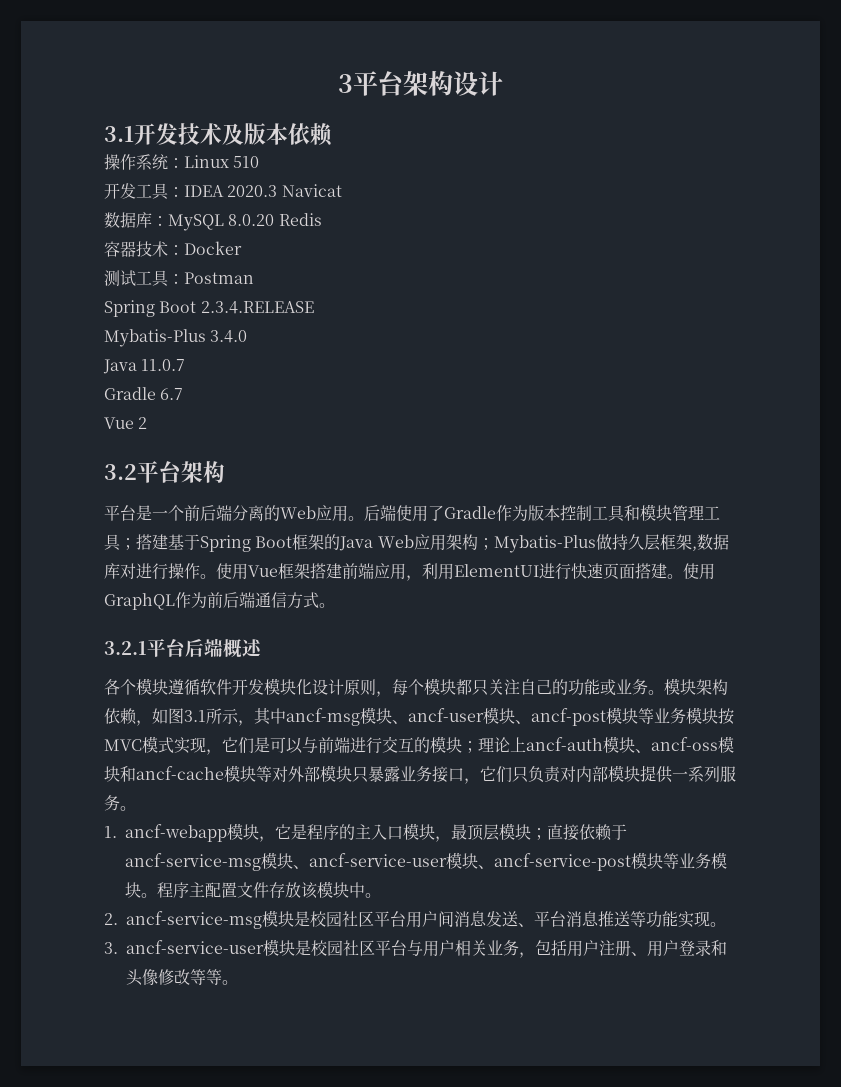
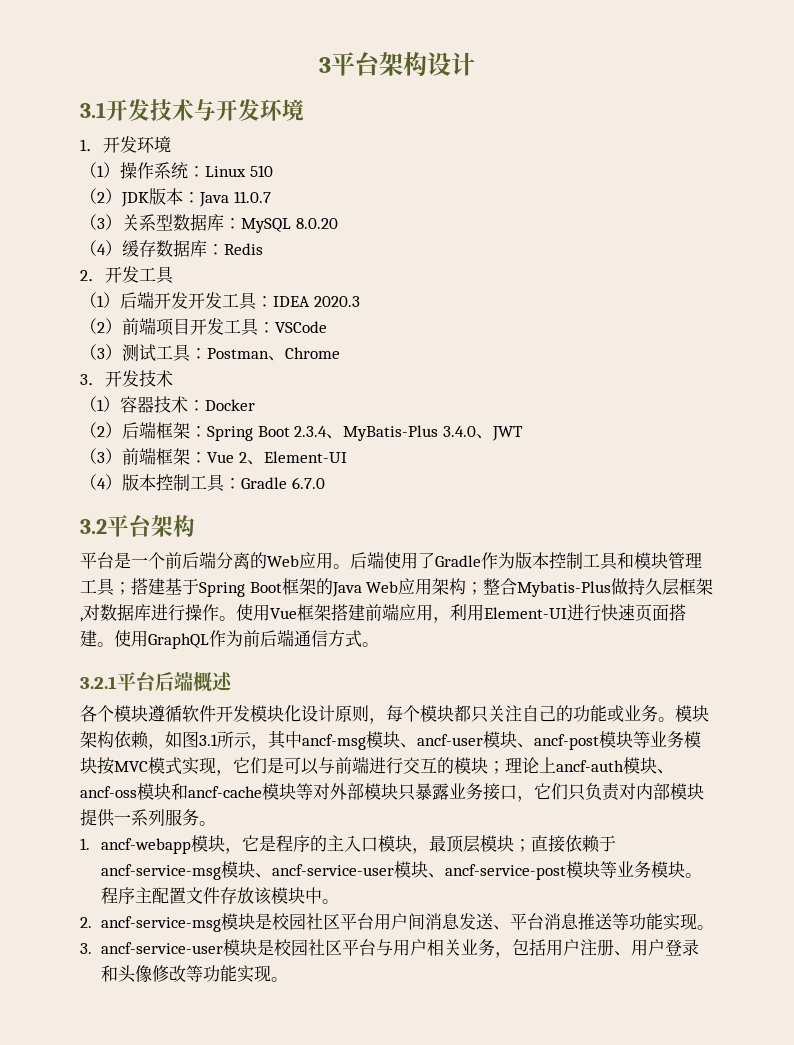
[222,123,333,146] 及版本依赖 // -> [194,99,304,121] [80,136,171,153] [80,162,120,178] 与开发环境 // 1．开发环境 // （1）
(260, 162) none -> [80,188,271,207] [80,214,338,233] [80,240,263,257] [80,266,174,284] [80,291,188,309] （2）JDK版本：Java 11.0.7 // （3）关系型数据库：MySQL 8.0.20 // （4）缓存数据库：Redis // 2．开发工具 // （1）后端开发
[281,184,342,197] [104,212,322,231] [104,241,242,257] [104,270,254,287] [104,300,314,317] [104,329,248,347] [103,359,186,374] [104,387,184,400] [104,417,148,429] Navicat // 数据库：MySQL 8.0.20 Redis // 容器技术：Docker // 测试工具：Postman // Spring Boot 2.3.4.RELEASE // Mybatis-Plus 3.4.0 // Java 11.0.7 // Gradle 6.7 // Vue 2 -> [80,317,327,336] [80,344,340,362] [80,370,173,387] [80,396,255,413] [80,421,523,441] [80,447,347,465] [80,474,325,492] // （2）前端项目开发工具：VSCode // （3）测试工具：Postman、Chrome // 3．开发技术 // （1）容器技术：Docker // （2）后端框架：Spring Boot 2.3.4、MyBatis-Plus 3.4.0、JWT // （3）前端框架：Vue 2、Element-UI // （4）版本控制工具：Gradle 6.7.0
(494, 544) none -> [483,578,518,595] 整合
[696,534,729,550] [104,563,136,579] 数据库对 -> [83,604,151,621] 对数据库
[454,564,539,577] ElementUI -> [484,607,567,619] Element-UI
[206,969,222,985] 等 -> [202,965,271,983] 功能实现

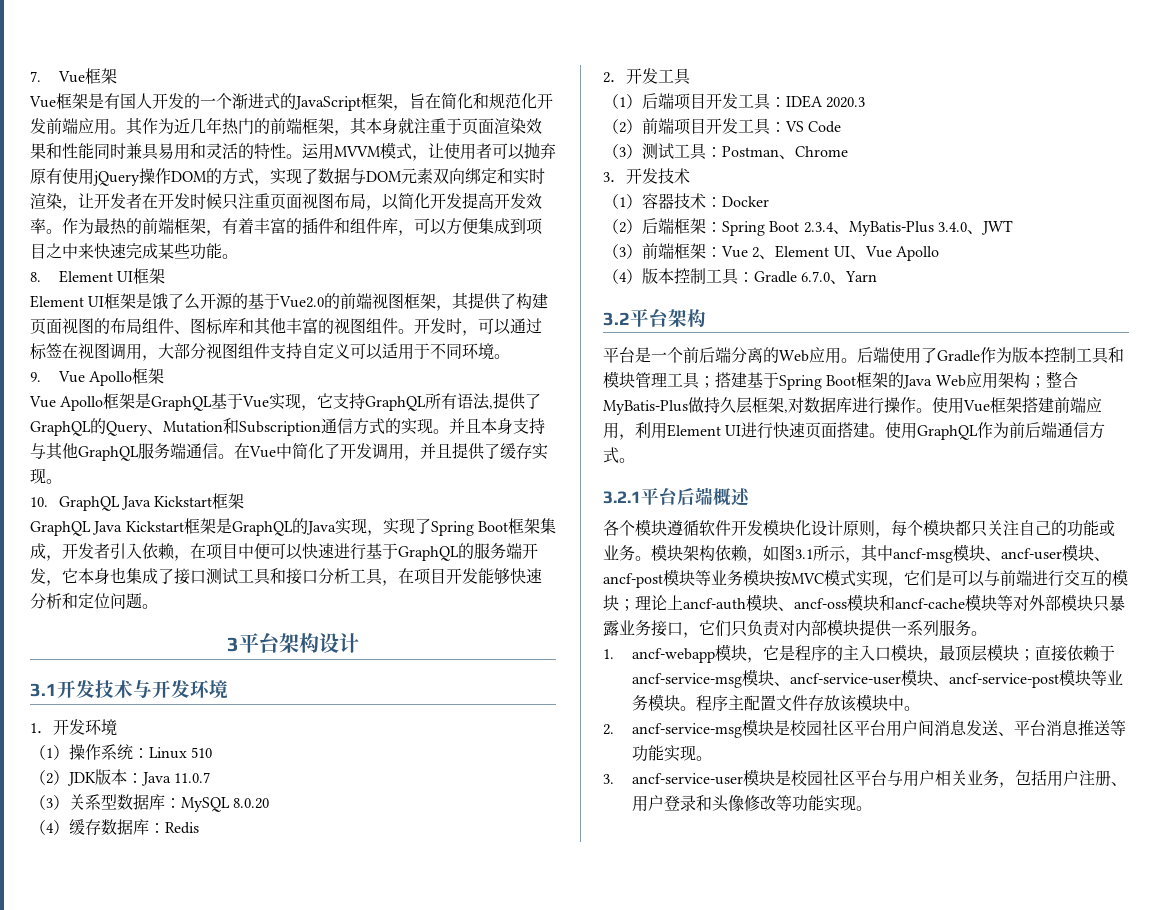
(319, 65) none -> [30,68,117,84] [29,93,553,111] [30,117,542,136] [30,142,556,161] [30,168,545,186] [30,192,542,211] [30,217,543,236] [30,243,238,260] [30,268,165,284] [30,292,549,311] [30,318,542,336] [30,343,510,361] [30,368,164,386] [29,392,542,411] [30,418,545,436] [30,442,548,461] [30,468,62,484] [30,493,245,511] [30,518,556,536] [30,543,538,561] [30,567,542,586] [30,593,158,609] 7. Vue框架 // Vue框架是有国人开发的一个渐进式的JavaScript框架，旨在简化和规范化开发前端应用。其作为近几年热门的前端框架，其本身就注重于页面渲染效果和性能同时兼具易用和灵活的特性。运用MVVM模式，让使用者可以抛弃原有使用jQuery操作DOM的方式，实现了数据与DOM元素双向绑定和实时渲染，让开发者在开发时候只注重页面视图布局，以简化开发提高开发效率。作为最热的前端框架，有着丰富的插件和组件库，可以方便集成到项目之中来快速完成某些功能。 // 8. Element UI框架 // Element UI框架是饿了么开源的基于Vue2.0的前端视图框架，其提供了构建页面视图的布局组件、图标库和其他丰富的视图组件。开发时，可以通过标签在视图调用，大部分视图组件支持自定义可以适用于不同环境。 // 9. Vue Apollo框架 // Vue Apollo框架是GraphQL基于Vue实现，它支持GraphQL所有语法,提供了GraphQL的Query、Mutation和Subscription通信方式的实现。并且本身支持与其他GraphQL服务端通信。在Vue中简化了开发调用，并且提供了缓存实现。 // 10. GraphQL Java Kickstart框架 // GraphQL Java Kickstart框架是GraphQL的Java实现，实现了Spring Boot框架集成，开发者引入依赖，在项目中便可以快速进行基于GraphQL的服务端开发，它本身也集成了接口测试工具和接口分析工具，在项目开发能够快速分析和定位问题。 //
[154,292,188,309] 开发 -> [674,93,706,110] 项目
[275,321,327,333] VSCode -> [785,121,842,133] VS Code
[263,451,347,463] Element-UI -> [775,245,939,261] Element UI、Vue Apollo
(325, 483) none -> [830,271,878,284] 、Yarn
[517,581,612,597] Mybatis-Plus -> [603,400,688,415] MyBatis-Plus
[484,607,567,619] Element-UI -> [667,424,742,437] Element UI

